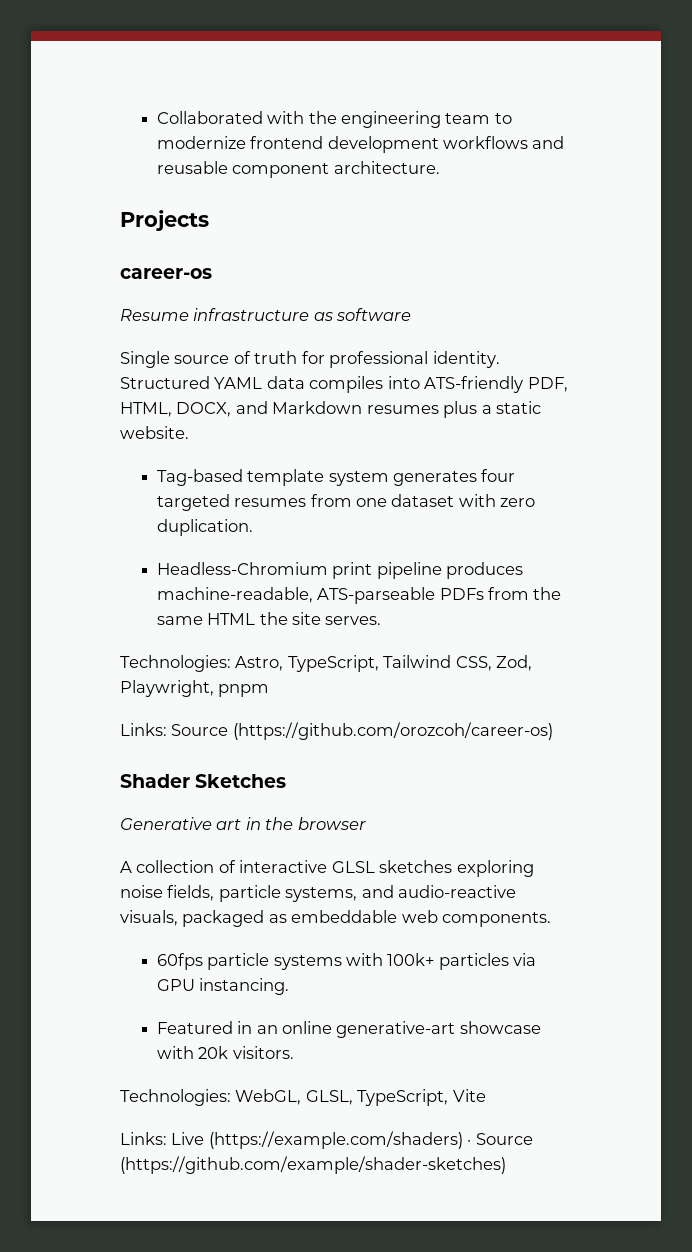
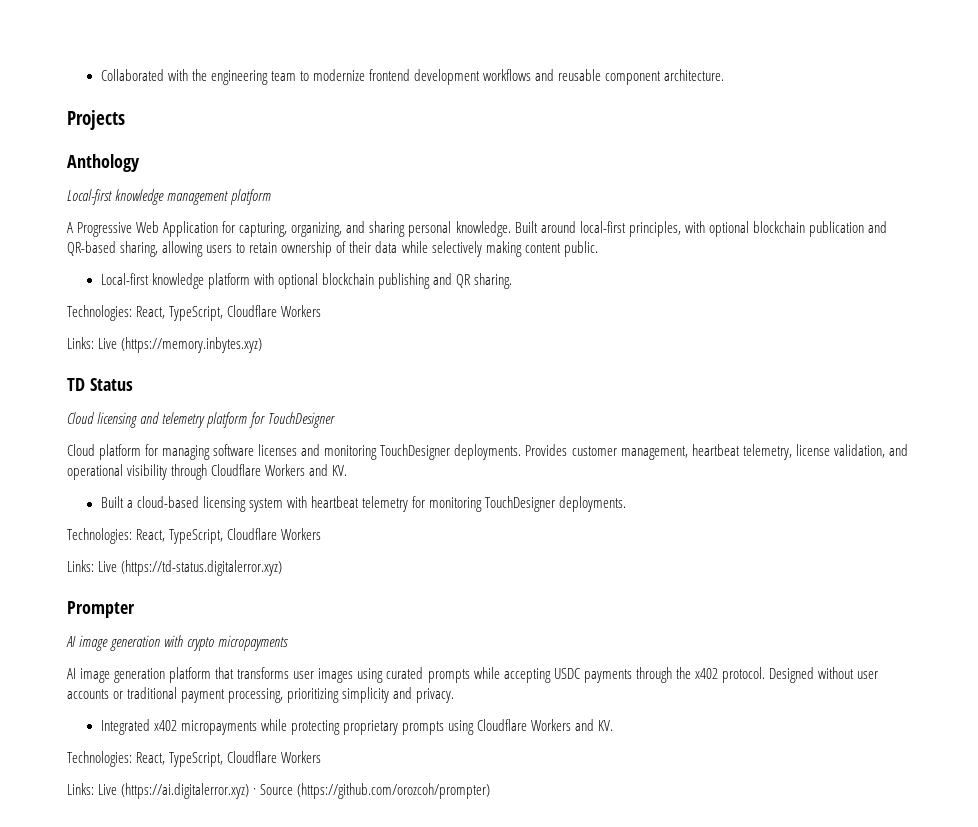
[120,268,212,279] [120,308,412,321] [120,351,500,368] [120,376,568,393] [120,401,542,418] [120,426,189,439] [156,469,516,486] [156,494,536,511] [156,519,253,536] [156,562,523,579] [156,587,562,604] [156,612,382,625] [120,655,533,672] [120,680,270,697] [120,722,553,740] [120,774,287,788] [120,817,366,830] [120,860,534,877] [120,885,517,902] [120,910,552,927] [156,953,537,970] [156,978,290,995] [156,1021,541,1038] [156,1046,294,1059] [120,1089,486,1106] [120,1131,463,1149] career-os // Resume infrastructure as software // Single source of truth for professional identity. Structured YAML data compiles into ATS-friendly PDF, HTML, DOCX, and Markdown resumes plus a static website. // Tag-based template system generates four targeted resumes from one dataset with zero duplication. // Headless-Chromium print pipeline produces machine-readable, ATS-parseable PDFs from the same HTML the site serves. // Technologies: Astro, TypeScript, Tailwind CSS, Zod, Playwright, pnpm // Links: Source (https://github.com/orozcoh/career-os) // Shader Sketches // Generative art in the browser // A collection of interactive GLSL sketches exploring noise fields, particle systems, and audio-reactive visuals, packaged as embeddable web components. // 60fps particle systems with 100k+ particles via GPU instancing. // Featured in an online generative-art showcase with 20k visitors. // Technologies: WebGL, GLSL, TypeScript, Vite // Links: Live (https://example.com/shaders) -> [67,154,140,172] [67,189,272,205] [67,221,887,237] [67,241,598,257] [100,273,513,289] [67,305,322,321] [67,337,263,353] [67,378,133,391] [67,412,336,428] [67,444,908,460] [67,464,348,480] [100,496,627,512] [67,528,322,544] [67,560,283,576] [67,601,135,618] [66,635,289,651] [67,667,879,683] [67,687,455,703] [100,719,614,735] [67,751,322,767] [67,783,250,799] Anthology // Local-first knowledge management platform // A Progressive Web Application for capturing, organizing, and sharing personal knowledge. Built around local-first principles, with optional blockchain publication and QR-based sharing, allowing users to retain ownership of their data while selectively making content public. // Local-first knowledge platform with optional blockchain publishing and QR sharing. // Technologies: React, TypeScript, Cloudflare Workers // Links: Live (https://memory.inbytes.xyz) // TD Status // Cloud licensing and telemetry platform for TouchDesigner // Cloud platform for managing software licenses and monitoring TouchDesigner deployments. Provides customer management, heartbeat telemetry, license validation, and operational visibility through Cloudflare Workers and KV. // Built a cloud-based licensing system with heartbeat telemetry for monitoring TouchDesigner deployments. // Technologies: React, TypeScript, Cloudflare Workers // Links: Live (https://td-status.digitalerror.xyz) // Prompter // AI image generation with crypto micropayments // AI image generation platform that transforms user images using curated prompts while accepting USDC payments through the x402 protocol. Designed without user accounts or traditional payment processing, prioritizing simplicity and privacy. // Integrated x402 micropayments while protecting proprietary prompts using Cloudflare Workers and KV. // Technologies: React, TypeScript, Cloudflare Workers // Links: Live (https://ai.digitalerror.xyz)
[120,1156,506,1174] (https://github.com/example/shader-sketches) -> [297,783,491,799] (https://github.com/orozcoh/prompter)

